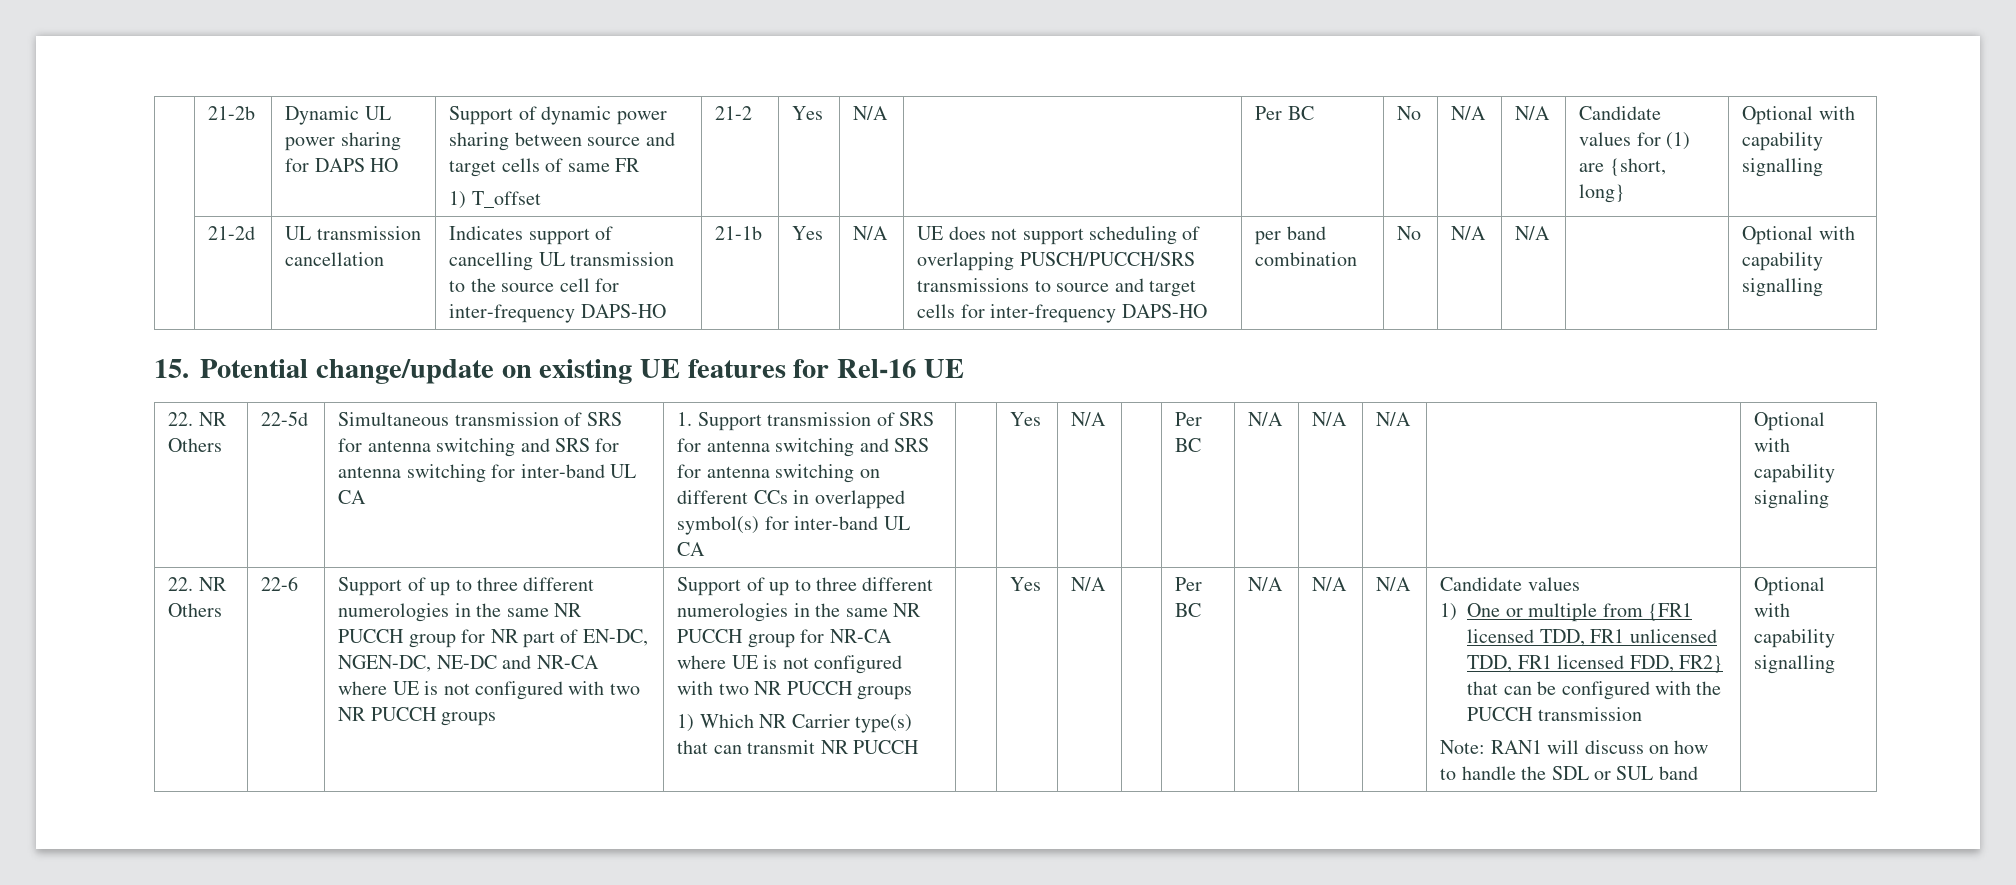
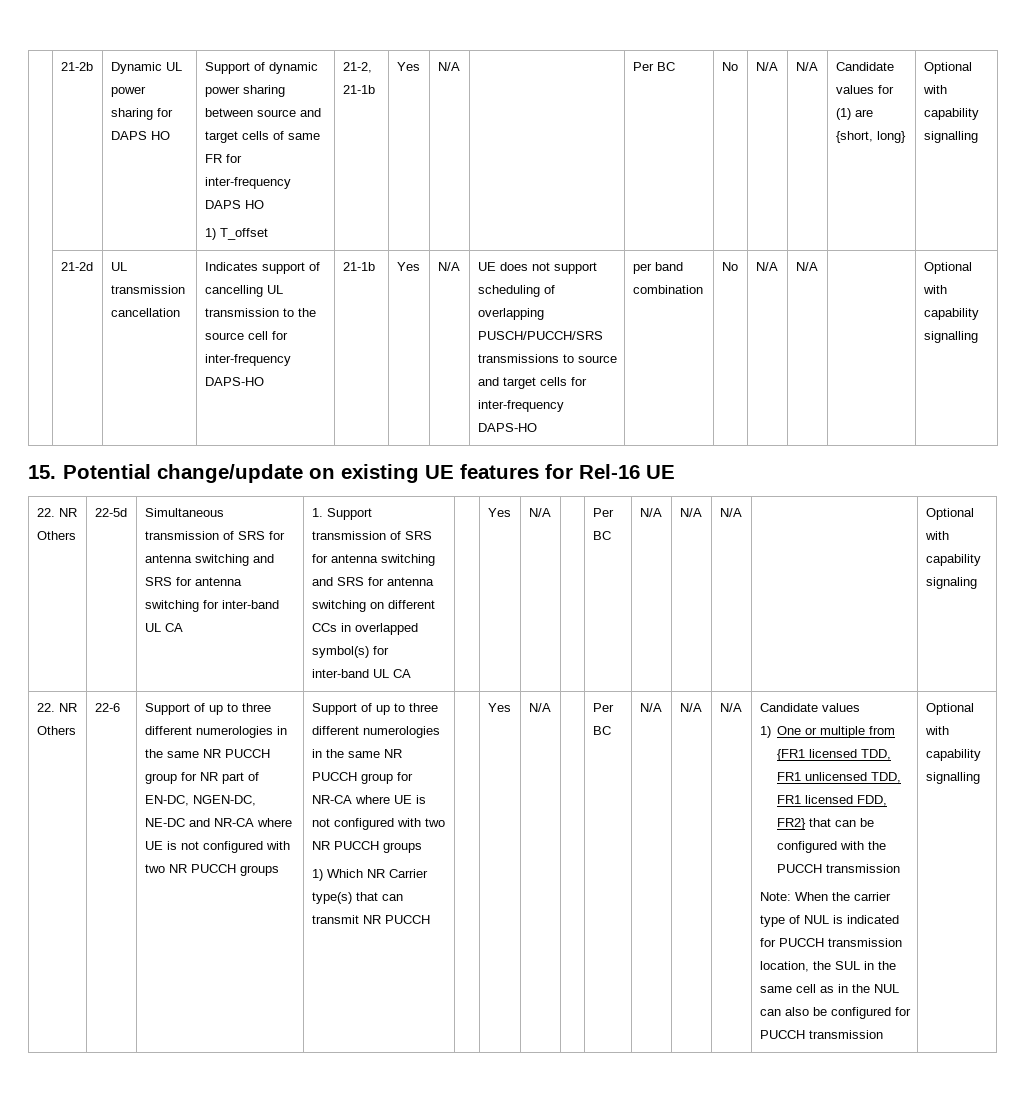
(641, 165) none -> [225,154,242,163] [204,177,291,189] [204,200,264,209] for inter-frequency DAPS HO
[715,106,753,120] 21-2 -> [342,62,372,73] [342,85,375,94] 21-2, 21-1b
[1490,740,1709,754] [1440,766,1698,780] RAN1 will discuss on how to handle the SDL or SUL band -> [794,892,891,901] [759,915,899,927] [759,938,902,947] [759,961,896,972] [759,984,899,993] [759,1007,911,1019] [759,1030,883,1039] When the carrier type of NUL is indicated for PUCCH transmission location, the SUL in the same cell as in the NUL can also be configured for PUCCH transmission

